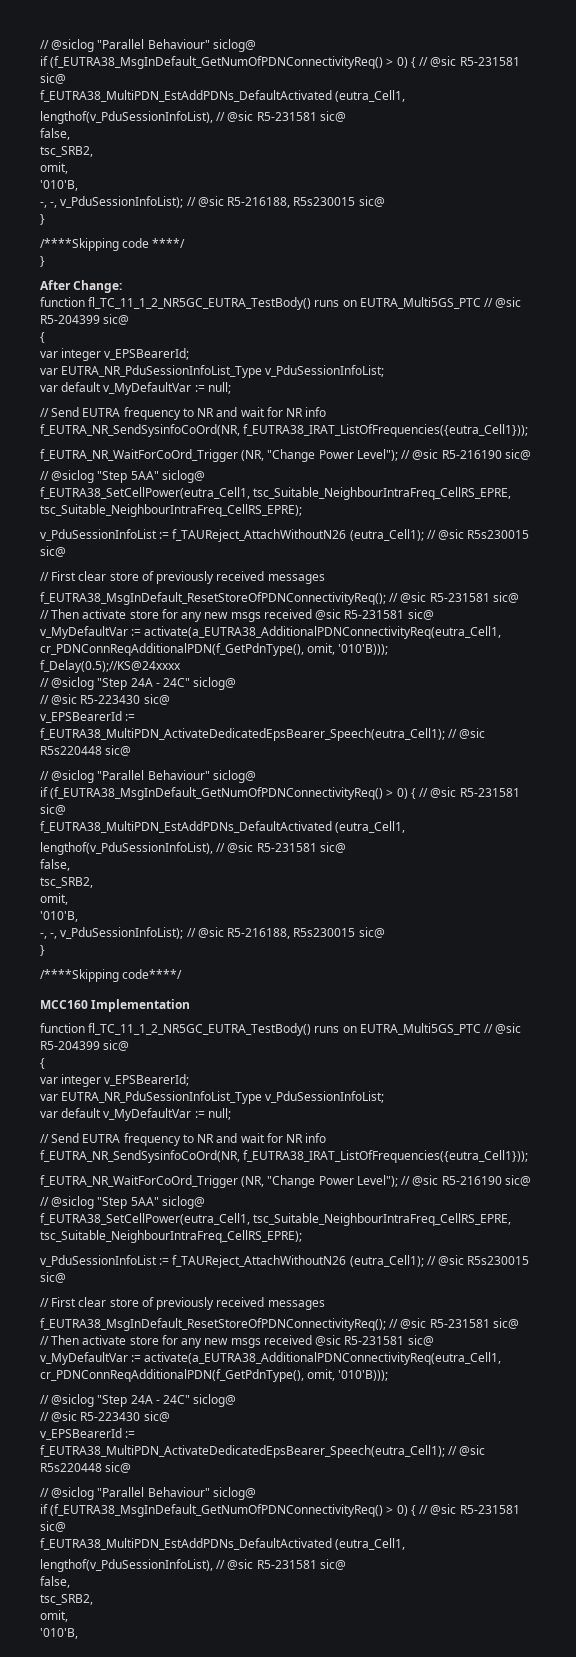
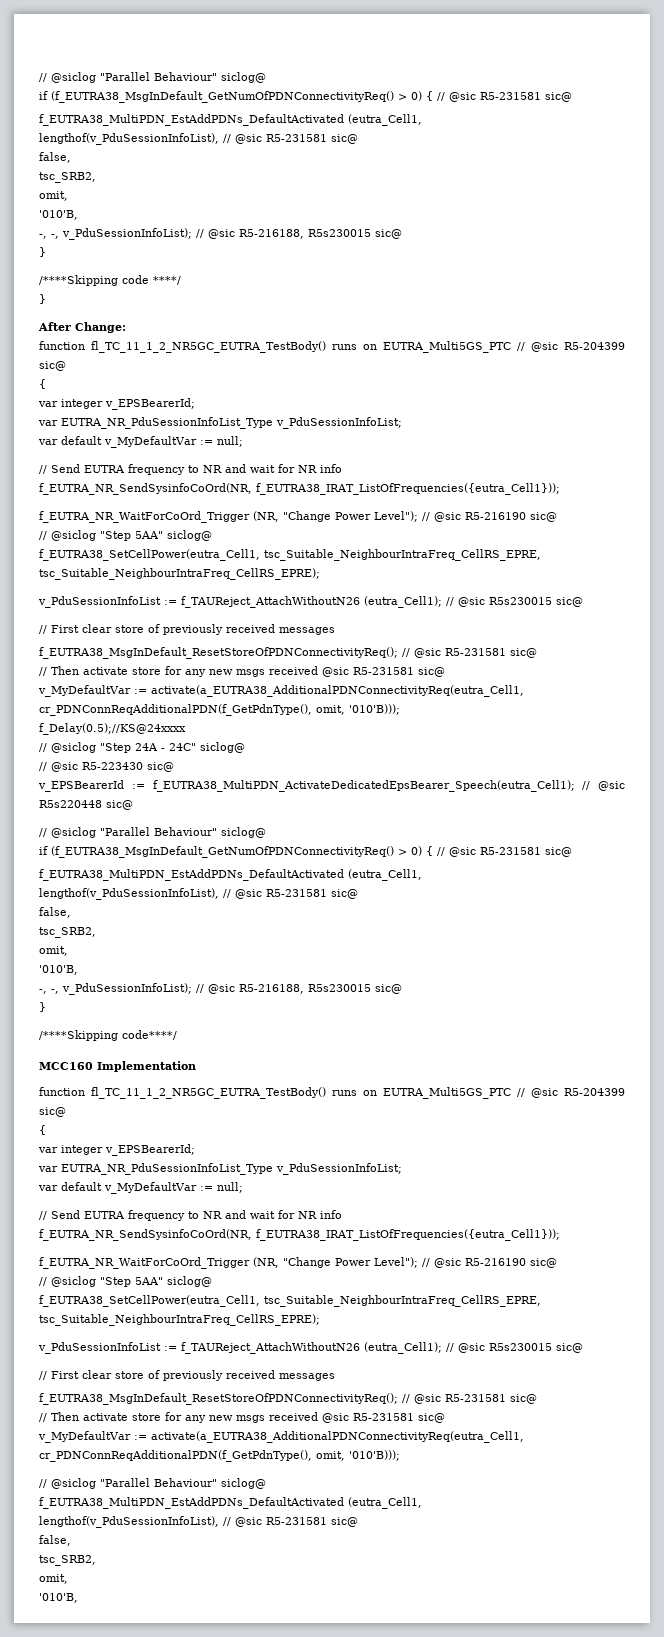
[40,1394,237,1407] [40,1411,170,1422] [40,1428,136,1440] [40,1445,486,1458] [40,1462,132,1473] [40,1487,256,1500] [40,1504,520,1517] [40,1521,66,1532] // // @siclog "Step 24A - 24C" siclog@ // // @sic R5-223430 sic@ // v_EPSBearerId := f_EUTRA38_MultiPDN_ActivateDedicatedEpsBearer_Speech(eutra_Cell1); // @sic R5s220448 sic@ // // @siclog "Parallel Behaviour" siclog@ // if (f_EUTRA38_MsgInDefault_GetNumOfPDNConnectivityReq() > 0) { // @sic R5-231581 sic@ -> [39,1478,266,1489] // // @siclog "Parallel Behaviour" siclog@

